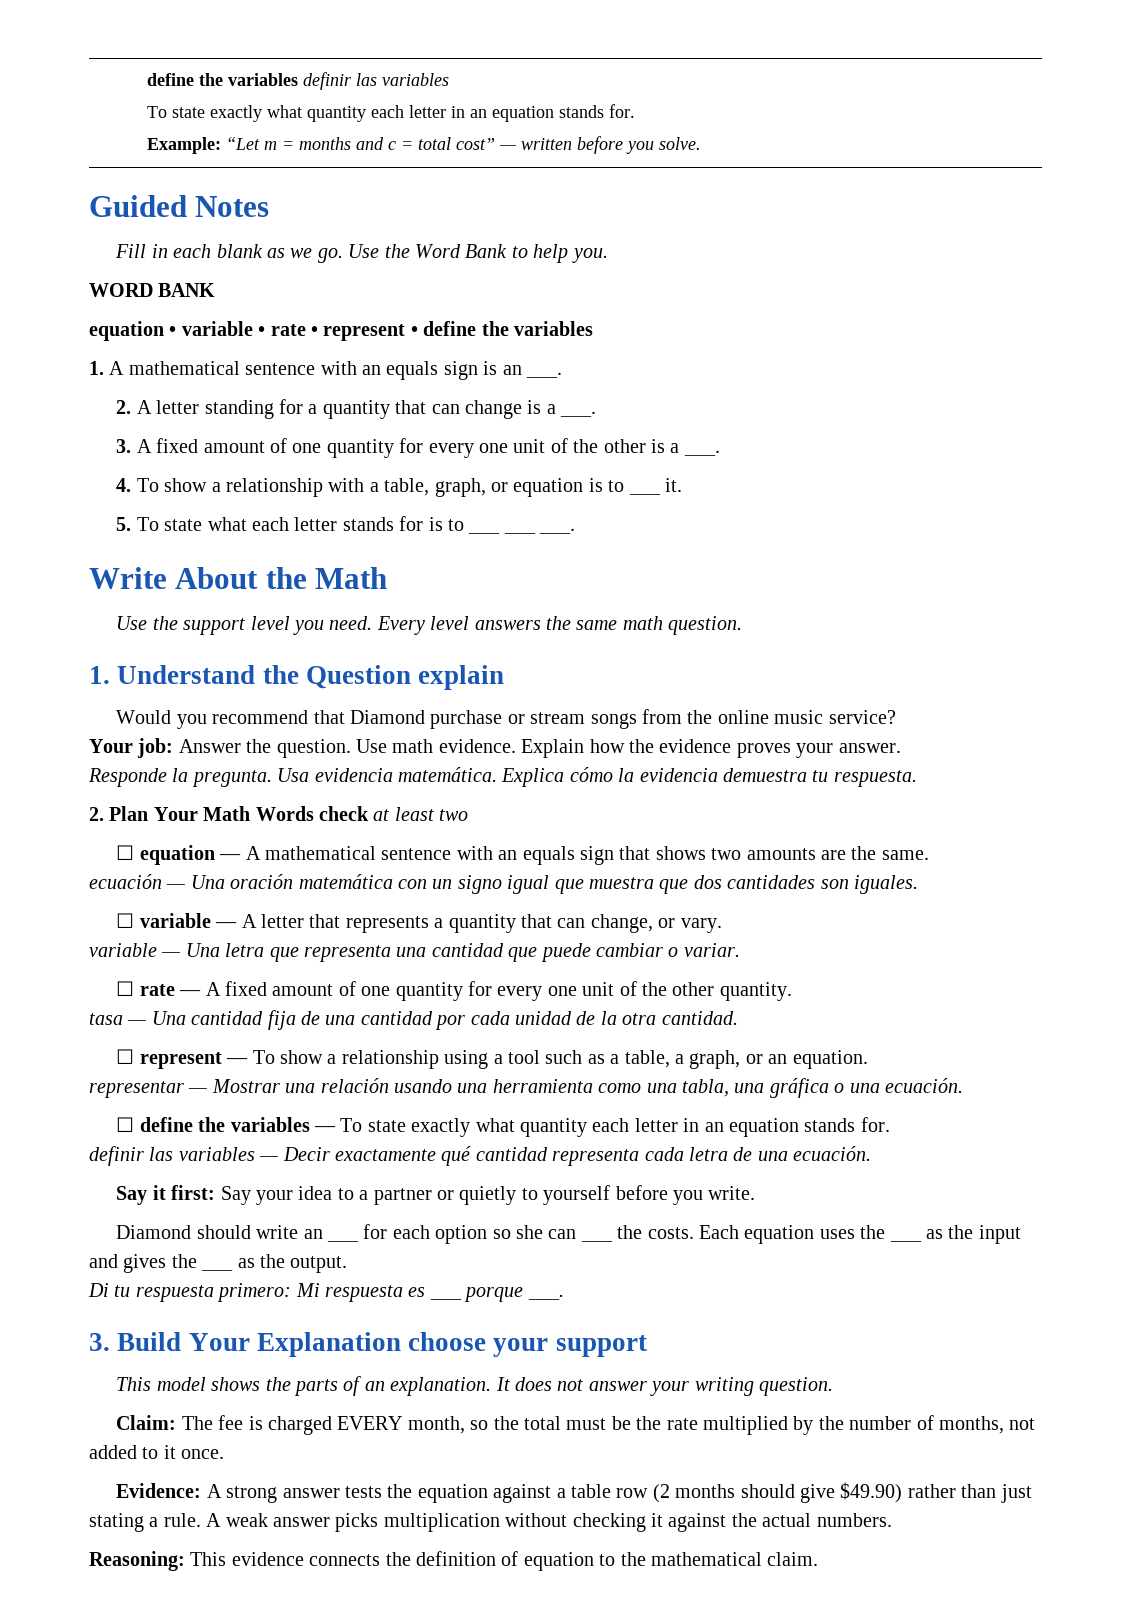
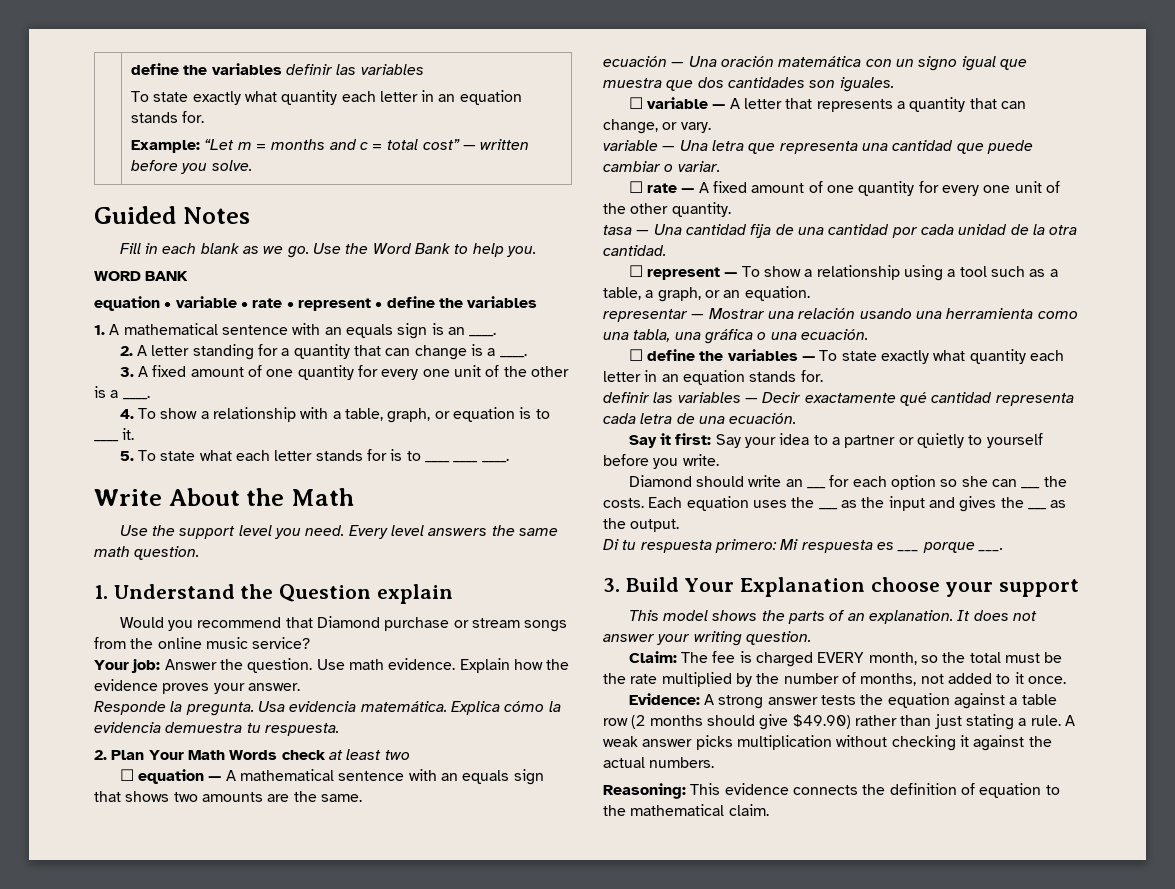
[525,372,562,378] ___. -> [469,332,497,337] ____.
[560,411,597,417] ___. -> [499,353,527,358] ____.
[683,450,720,456] ___. -> [122,395,150,400] ____.
[628,492,661,495] ___ -> [94,440,119,442] ____
[468,528,576,534] ___ ___ ___. -> [424,458,509,463] ____ ____ ____.

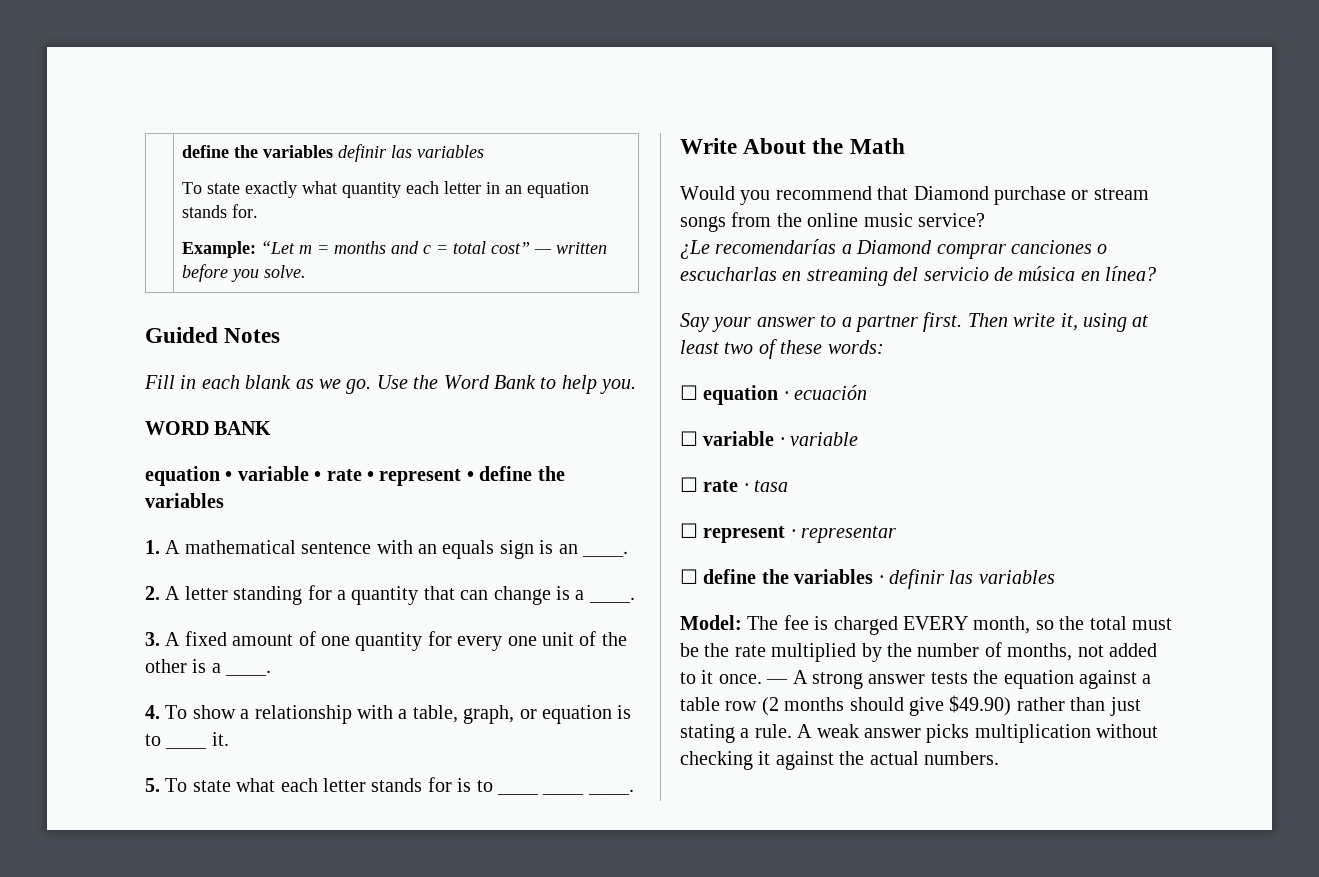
[119,525,558,539] [94,546,200,560] [94,584,453,604] // Use the support level you need. Every level answers the same math question. // 1. Understand the Question explain -> (905, 146) none
[94,658,570,673] [94,679,300,694] [94,701,561,716] [94,722,339,736] [94,750,326,760] Your job: Answer the question. Use math evidence. Explain how the evidence proves your answer. // Responde la pregunta. Usa evidencia matemática. Explica cómo la evidencia demuestra tu respuesta. // 2. Plan Your Math Words check -> [680,239,1108,259] [680,266,1157,286] [680,312,1127,332] ¿Le recomendarías a Diamond comprar canciones o escucharlas en streaming del servicio de música en línea? // Say your answer to a partner first. Then write it, using
(410, 755) none -> [758,339,884,359] of these words:
[208,769,544,785] [94,791,362,802] [603,56,1027,71] [603,77,894,92] [628,97,1026,112] [603,119,711,134] [603,140,1033,154] [603,161,720,172] [628,181,1060,196] [603,202,731,217] [603,224,1078,238] [603,245,666,256] [628,265,1058,281] [603,286,810,302] [603,308,1078,322] [603,329,868,344] [628,349,1064,364] [603,370,823,385] [603,392,1074,406] [603,413,797,424] [628,433,1043,448] [603,454,719,469] [628,475,803,487] [807,487,827,489] [829,475,1017,490] [1021,487,1041,489] [1043,476,1067,487] [603,496,815,511] [818,508,838,510] [840,496,1024,512] [1027,508,1047,510] [1050,500,1067,508] [603,518,680,532] [603,539,894,553] [897,542,1003,553] [603,577,1080,597] [628,610,1037,624] [603,631,811,646] [628,651,677,663] — A mathematical sentence with an equals sign that shows two amounts are the same. // ecuación — Una oración matemática con un signo igual que muestra que dos cantidades son iguales. // ☐ variable — A letter that represents a quantity that can change, or vary. // variable — Una letra que representa una cantidad que puede cambiar o variar. // ☐ rate — A fixed amount of one quantity for every one unit of the other quantity. // tasa — Una cantidad fija de una cantidad por cada unidad de la otra cantidad. // ☐ represent — To show a relationship using a tool such as a table, a graph, or an equation. // representar — Mostrar una relación usando una herramienta como una tabla, una gráfica o una ecuación. // ☐ define the variables — To state exactly what quantity each letter in an equation stands for. // definir las variables — Decir exactamente qué cantidad representa cada letra de una ecuación. // Say it first: Say your idea to a partner or quietly to yourself before you write. // Diamond should write an ___ for each option so she can ___ the costs. Each equation uses the ___ as the input and gives the ___ as the output. // Di tu respuesta primero: Mi respuesta es ___ porque ___. // 3. Build Your Explanation choose your support // This model shows the parts of an explanation. It does not answer your writing question. // Claim: -> [783,385,868,400] [680,431,859,446] [680,477,789,492] [680,523,897,543] [680,569,1055,589] [680,615,742,630] · ecuación // ☐ variable · variable // ☐ rate · tasa // ☐ represent · representar // ☐ define the variables · definir las variables // Model:
[628,693,700,705] // Evidence: -> [766,679,789,684] —
[603,783,1060,799] [603,804,769,816] // Reasoning: This evidence connects the definition of equation to the mathematical claim. -> (999, 758) none

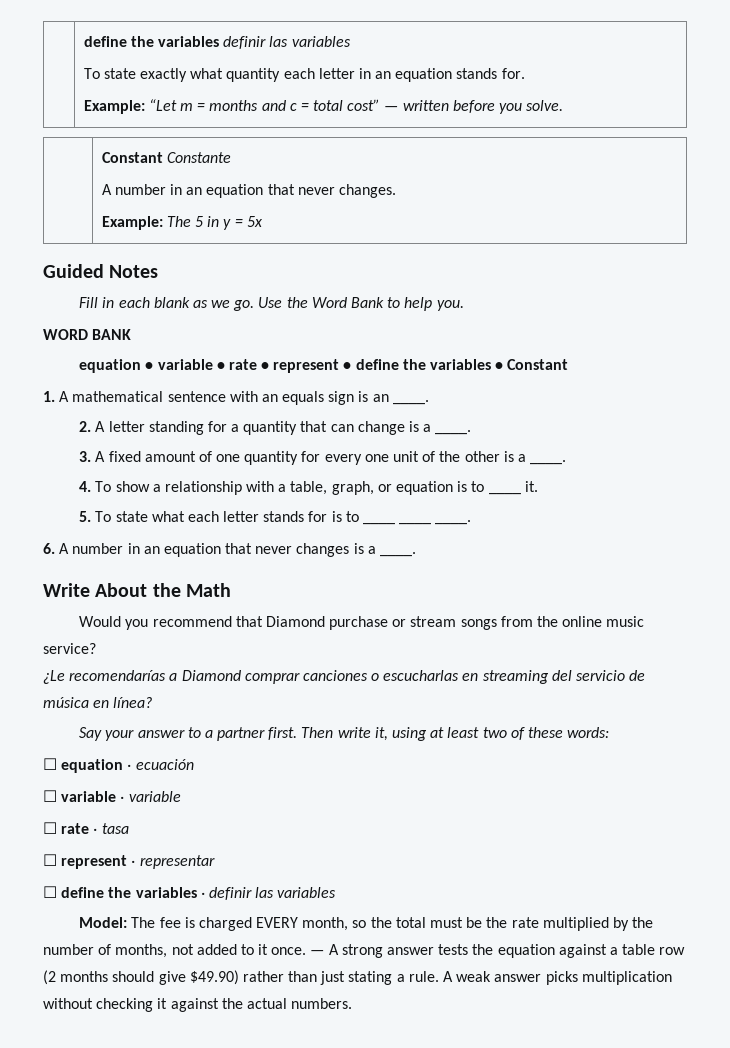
(307, 271) none -> [101,152,231,163] [101,184,396,198] [101,216,263,230] // | Constant Constante // A number in an equation that never changes. // Example: The 5 in y = 5x
(224, 500) none -> [495,359,569,370] • Constant
(634, 792) none -> [43,543,417,557] // 6. A number in an equation that never changes is a ____.

